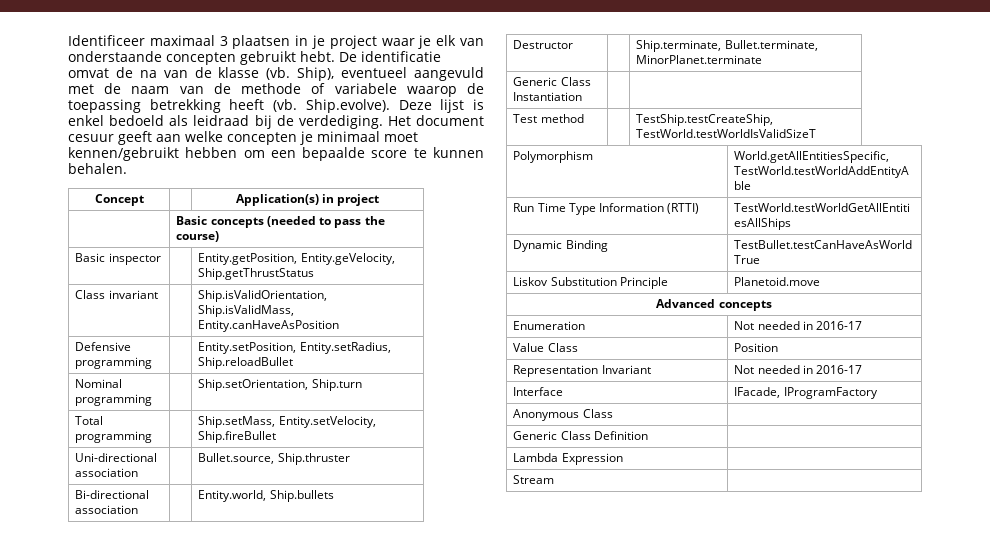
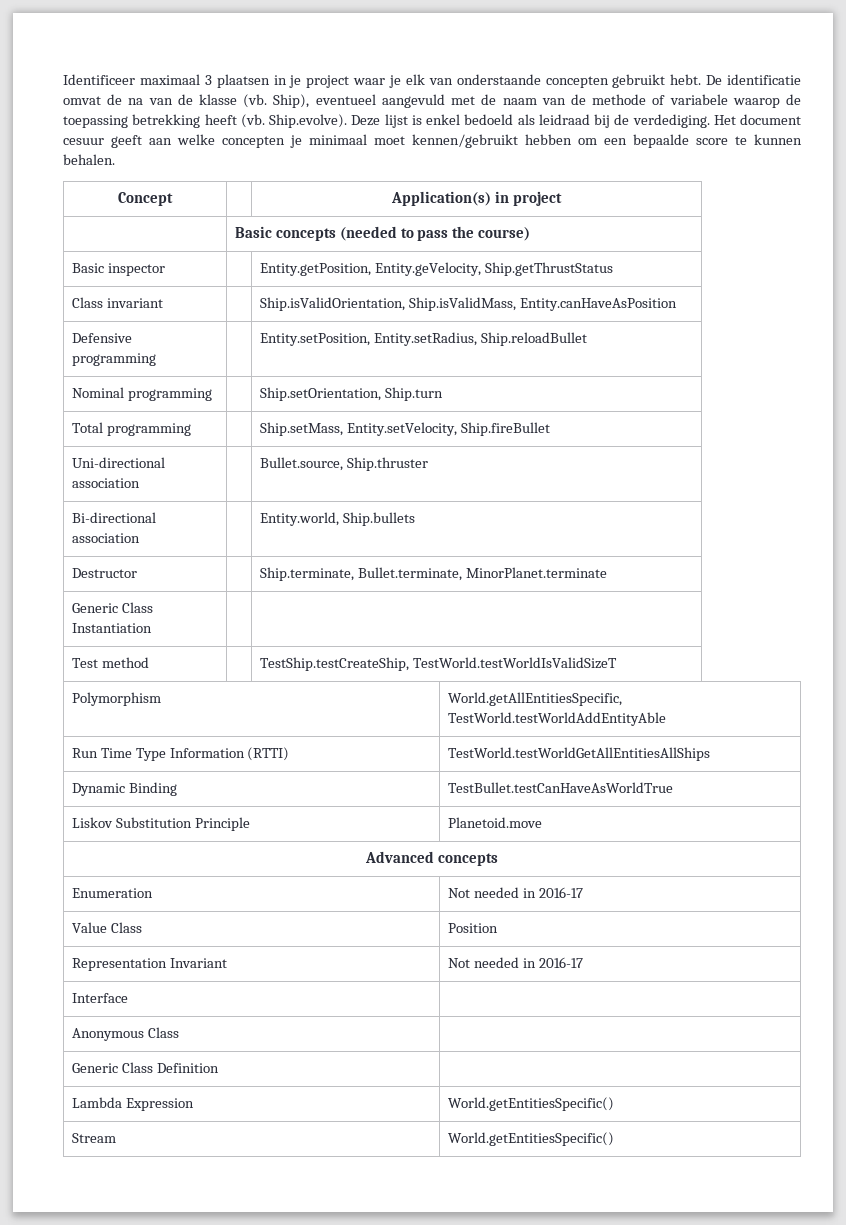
[734,387,878,399] IFacade, IProgramFactory -> (128, 998) none
(623, 459) none -> [447,1097,614,1111] World.getEntitiesSpecific()
(555, 479) none -> [447,1132,614,1146] World.getEntitiesSpecific()

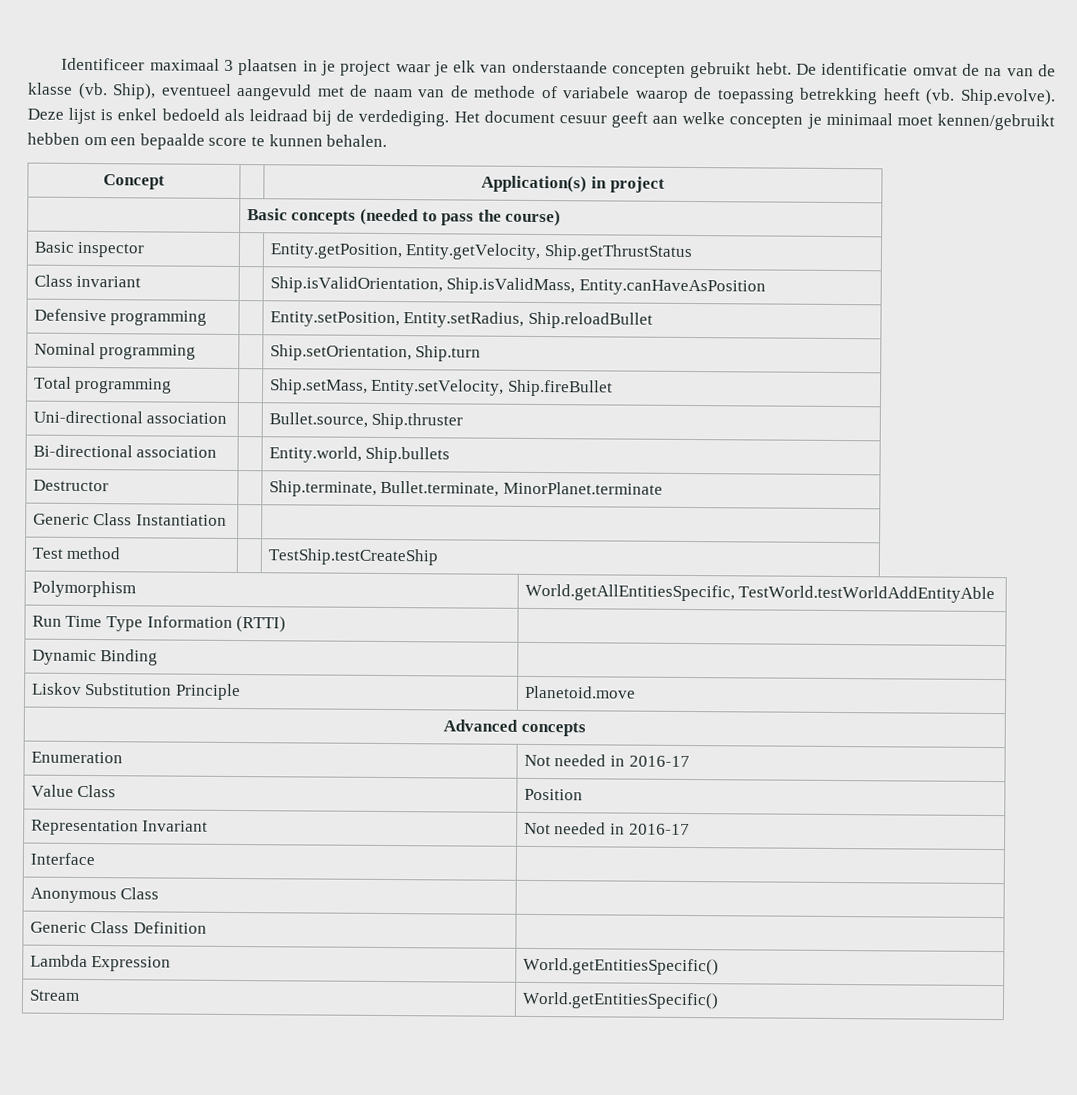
[374,262,481,276] Entity.geVelocity, -> [405,243,542,261] Entity.getVelocity,
[259,657,617,671] TestShip.testCreateShip, TestWorld.testWorldIsValidSizeT -> [267,548,438,566] TestShip.testCreateShip
[447,747,710,761] TestWorld.testWorldGetAllEntitiesAllShips -> (287, 624) none
[447,782,673,793] TestBullet.testCanHaveAsWorldTrue -> (159, 657) none

